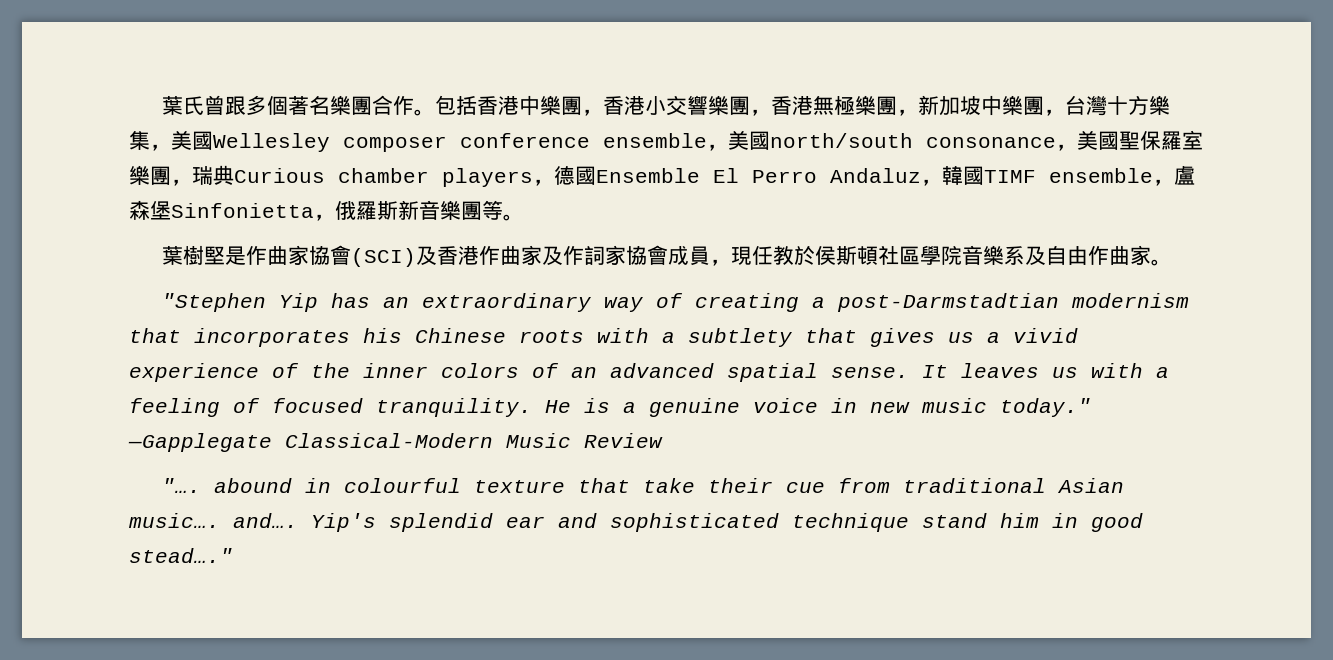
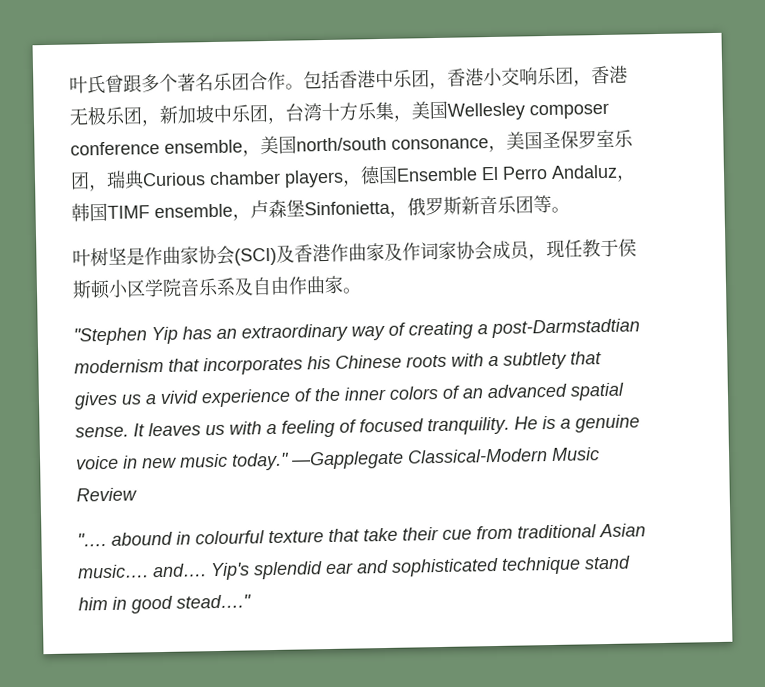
[162,96,184,115] 葉 -> [69,75,88,94] 叶
[267,95,373,115] 個著名樂團 -> [159,72,250,92] 个著名乐团
[540,95,583,115] 樂團 -> [393,69,430,88] 乐团
[687,95,1171,116] [129,130,213,151] 響樂團，香港無極樂團，新加坡中樂團，台灣十方樂集，美國 -> [519,65,628,87] [69,100,448,127] 响乐团，香港无极乐团，新加坡中乐团，台湾十方乐集，美国
[749,131,770,150] 國 -> [278,135,297,154] 国
[1098,130,1203,150] [129,165,171,185] 國聖保羅室樂團 -> [524,129,634,150] [70,171,90,190] 国圣保罗室乐团
[575,166,596,185] 國 -> [378,165,398,185] 国
[942,165,984,185] 韓國 -> [71,202,108,222] 韩国
[1174,166,1195,185] 盧 -> [250,200,269,219] 卢
[356,200,482,220] 羅斯新音樂團 -> [425,195,534,216] 罗斯新音乐团
[162,245,226,265] 葉樹堅 -> [72,246,127,267] 叶树坚
[309,245,352,265] 協會 -> [198,245,235,265] 协会
[584,245,1005,266] 詞家協會成員，現任教於侯斯頓社區學院音樂 -> [420,238,637,261] [72,277,219,300] 词家协会成员，现任教于侯斯顿小区学院音乐

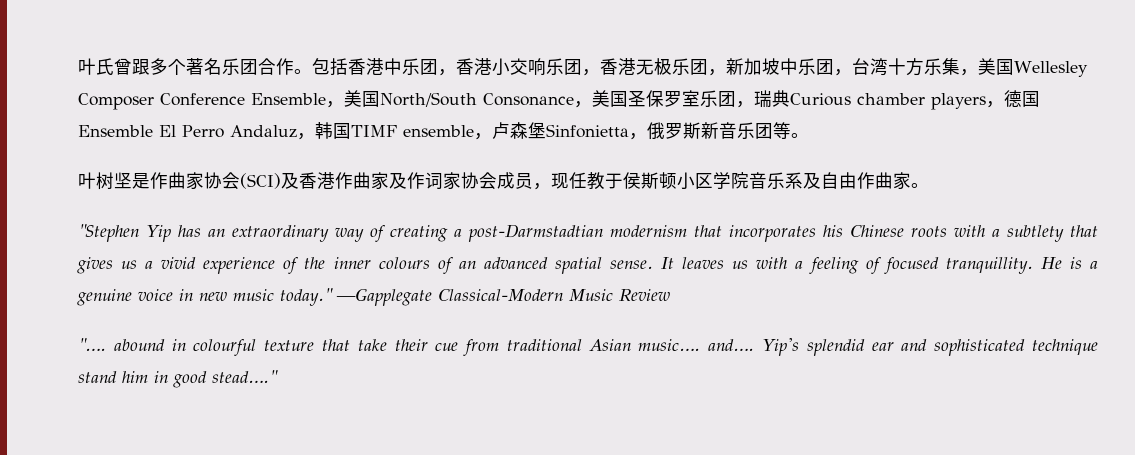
[529,102,609,120] [70,135,489,157] composer conference ensemble，美国north/south consonance -> [78,90,574,110] Composer Conference Ensemble，美国North/South Consonance
[389,386,439,400] colors -> [378,257,430,269] colours
[427,416,510,436] tranquility. -> [945,257,1033,274] tranquillity.

